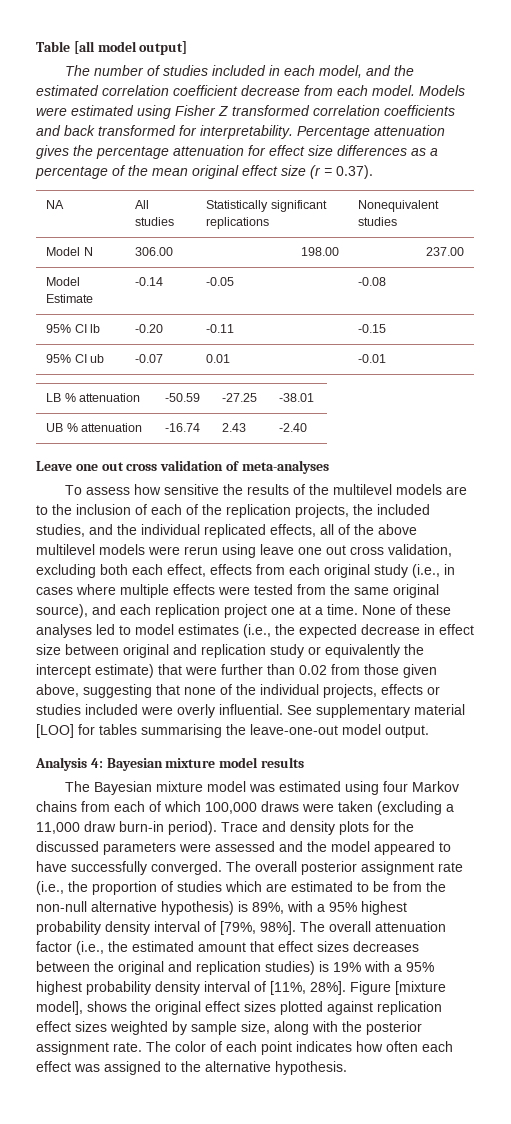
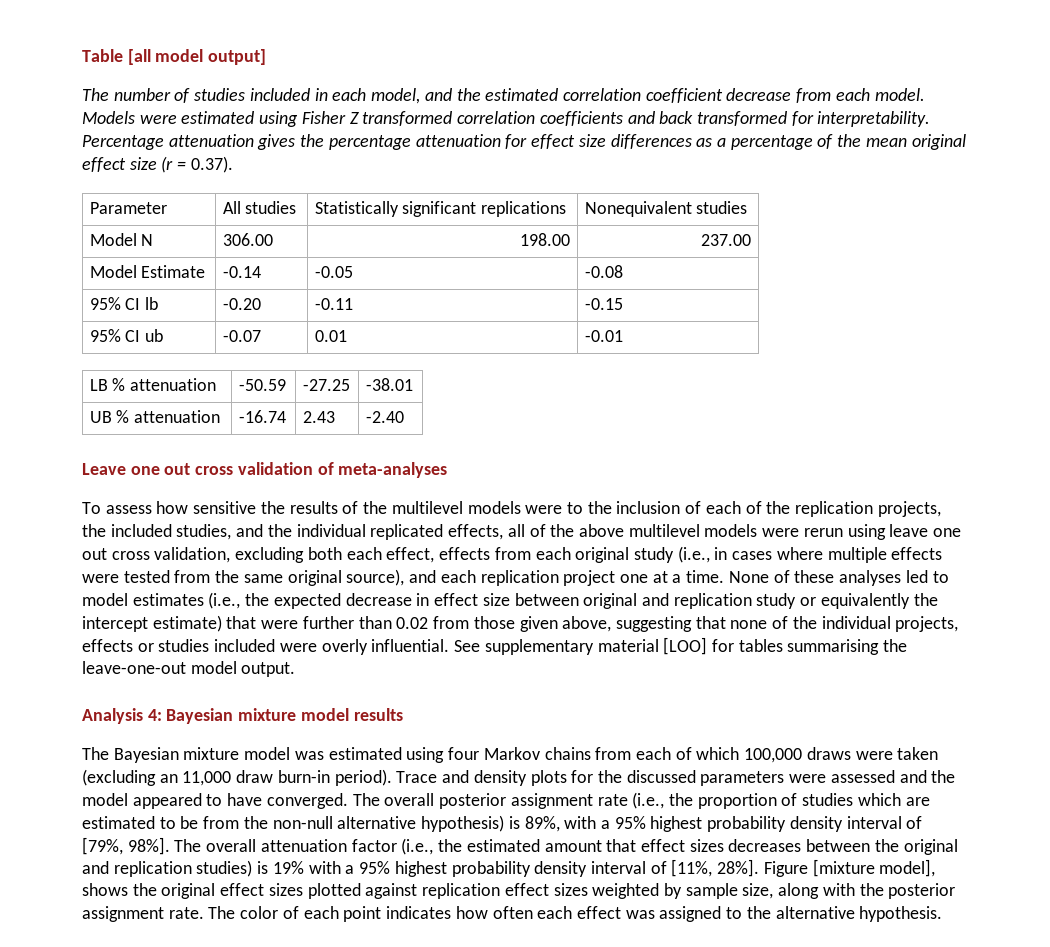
[46,200,65,209] NA -> [89,202,167,214] Parameter
[445,486,467,495] are -> [525,505,563,514] were
[446,804,454,812] a -> [159,774,178,783] an
[71,861,147,875] successfully -> (263, 799) none

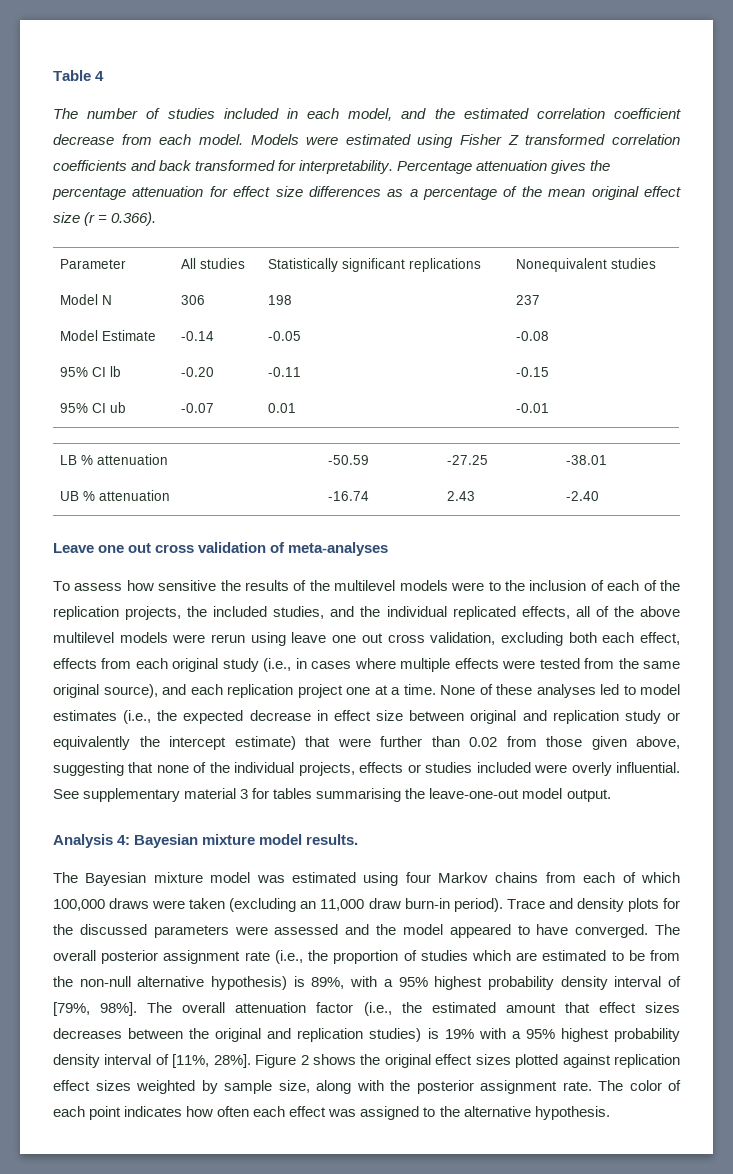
[127,49,267,65] [all model output] -> [95,71,105,81] 4
[190,156,233,173] 0.37). -> [111,212,157,226] 0.366).
[222,233,273,246] [520,233,571,246] [701,234,752,246] 306.00 | 198.00 | 237.00 -> [181,295,206,305] [268,295,293,305] [516,295,541,305] 306 | 198 | 237
[663,637,708,655] [LOO] -> [240,789,249,799] 3
[353,708,403,721] results -> [306,834,359,845] results.
[812,859,936,877] [mixture model], -> [300,1055,309,1065] 2

